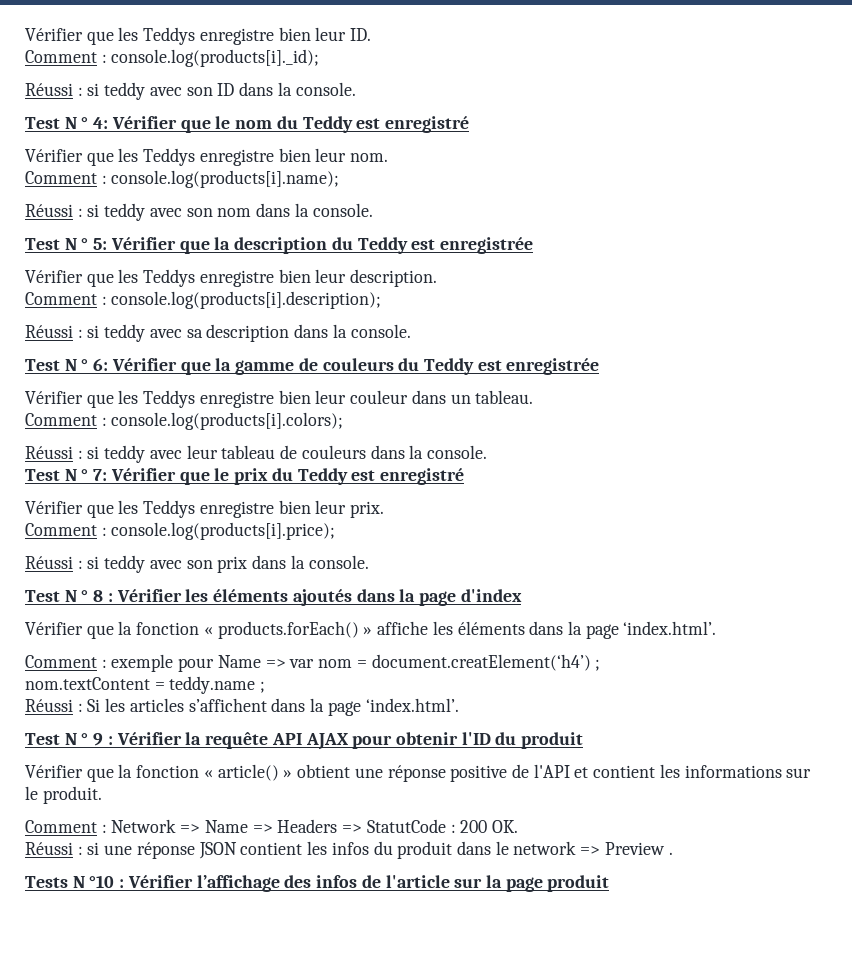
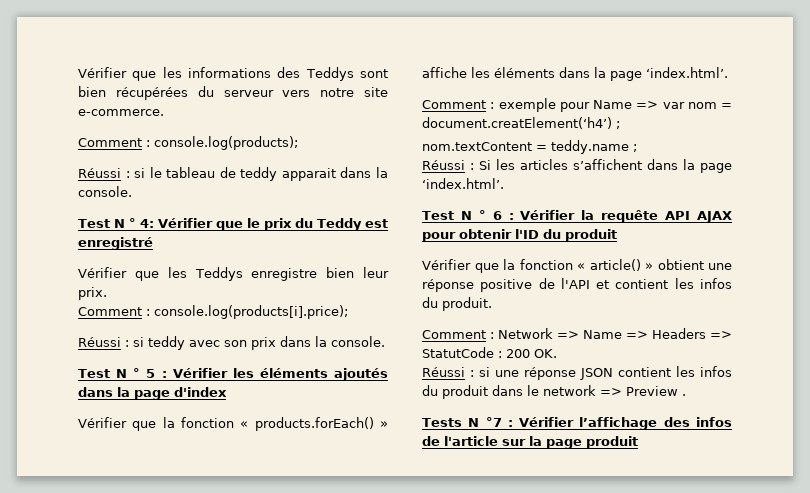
[25,27,372,45] [25,49,320,67] [25,82,235,100] Vérifier que les Teddys enregistre bien leur ID. // Comment : console.log(products[i]._id); // Réussi : si teddy avec son ID -> [78,67,388,81] [78,86,388,100] [78,109,164,116] [78,136,298,150] [78,167,336,181] Vérifier que les informations des Teddys sont bien récupérées du serveur vers notre site e-commerce. // Comment : console.log(products); // Réussi : si le tableau de teddy apparait
[235,116,469,133] [25,148,389,166] [25,170,340,188] [25,203,373,221] [25,237,533,254] [25,269,438,287] [25,291,382,309] [25,324,411,342] [25,358,600,375] [25,390,534,408] [25,412,344,430] [25,445,487,463] [25,468,230,485] nom du Teddy est enregistré // Vérifier que les Teddys enregistre bien leur nom. // Comment : console.log(products[i].name); // Réussi : si teddy avec son nom dans la console. // Test N ° 5: Vérifier que la description du Teddy est enregistrée // Vérifier que les Teddys enregistre bien leur description. // Comment : console.log(products[i].description); // Réussi : si teddy avec sa description dans la console. // Test N ° 6: Vérifier que la gamme de couleurs du Teddy est enregistrée // Vérifier que les Teddys enregistre bien leur couleur dans un tableau. // Comment : console.log(products[i].colors); // Réussi : si teddy avec leur tableau de couleurs dans la console. // Test N ° 7: Vérifier que le -> (261, 223) none
[93,590,104,602] 8 -> [146,369,156,378] 5
[93,733,104,746] 9 -> [492,211,502,220] 6
[684,765,812,778] [25,786,38,800] informations sur le -> [700,278,732,289] [422,297,438,308] infos du
[89,875,115,888] °10 -> [485,417,502,427] °7

